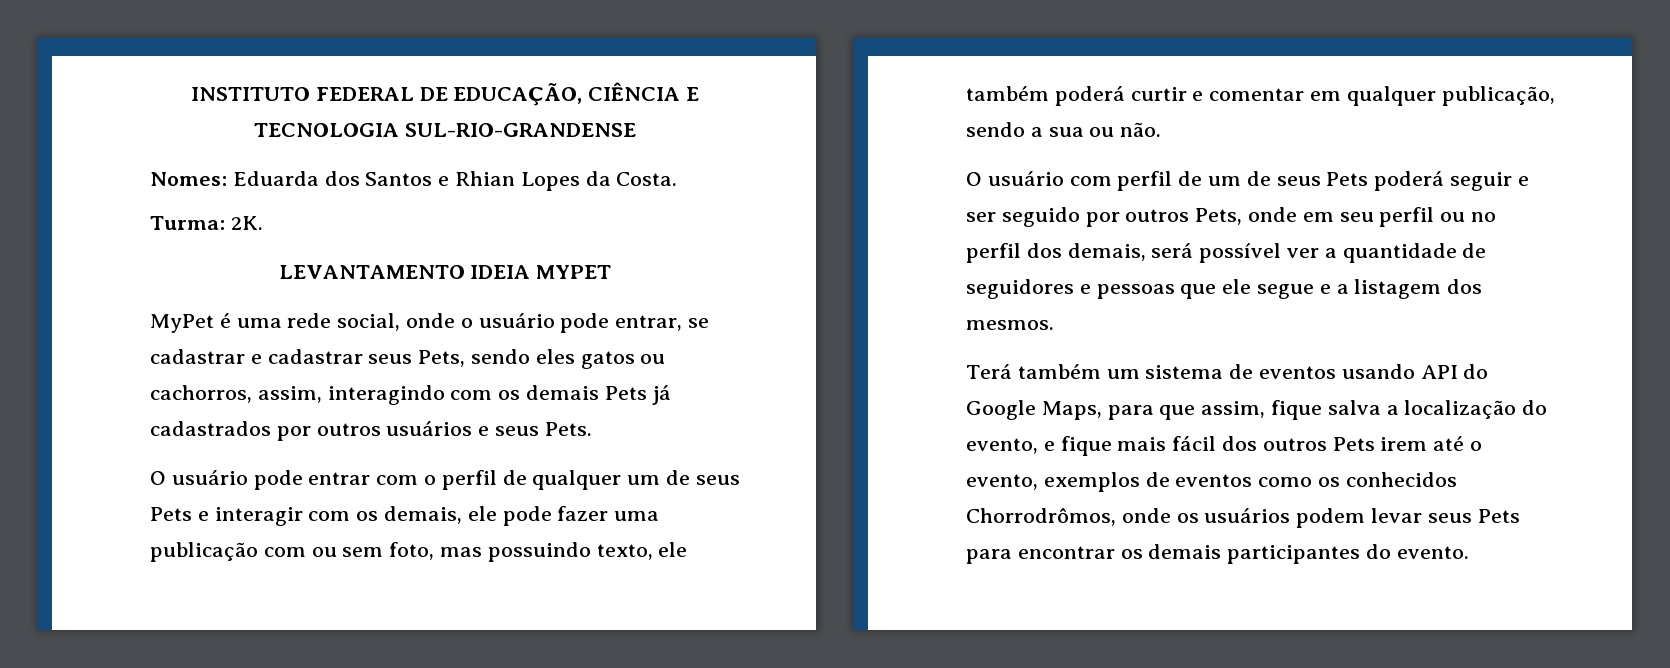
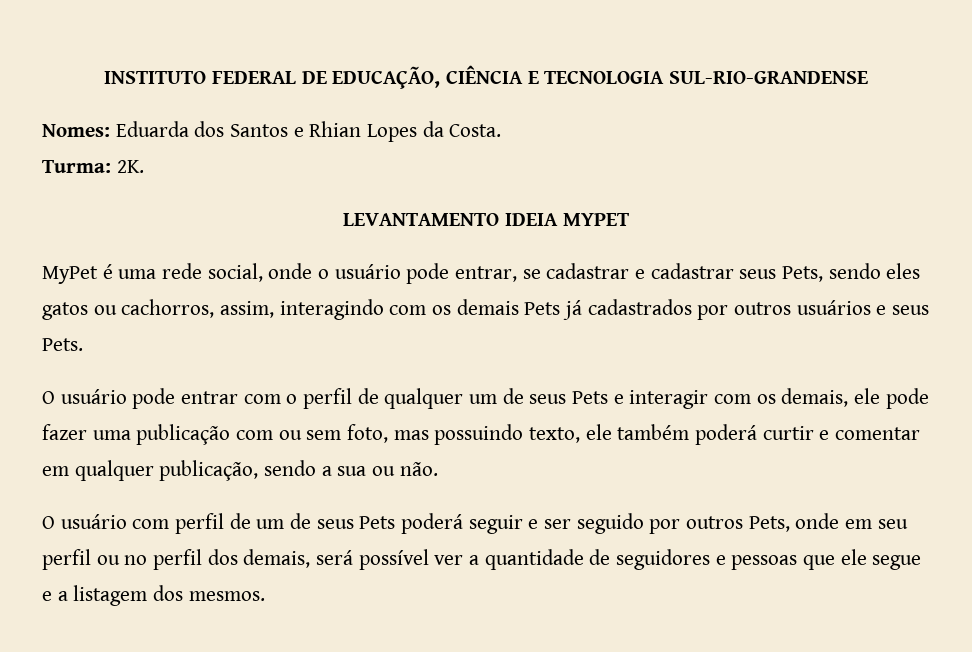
[966,364,1489,379] [966,400,1548,420] [966,436,1483,456] [966,472,1457,492] [966,508,1520,528] [966,544,1469,564] // Terá também um sistema de eventos usando API do Google Maps, para que assim, fique salva a localização do evento, e fique mais fácil dos outros Pets irem até o evento, exemplos de eventos como os conhecidos Chorrodrômos, onde os usuários podem levar seus Pets para encontrar os demais participantes do evento. -> (265, 596) none

